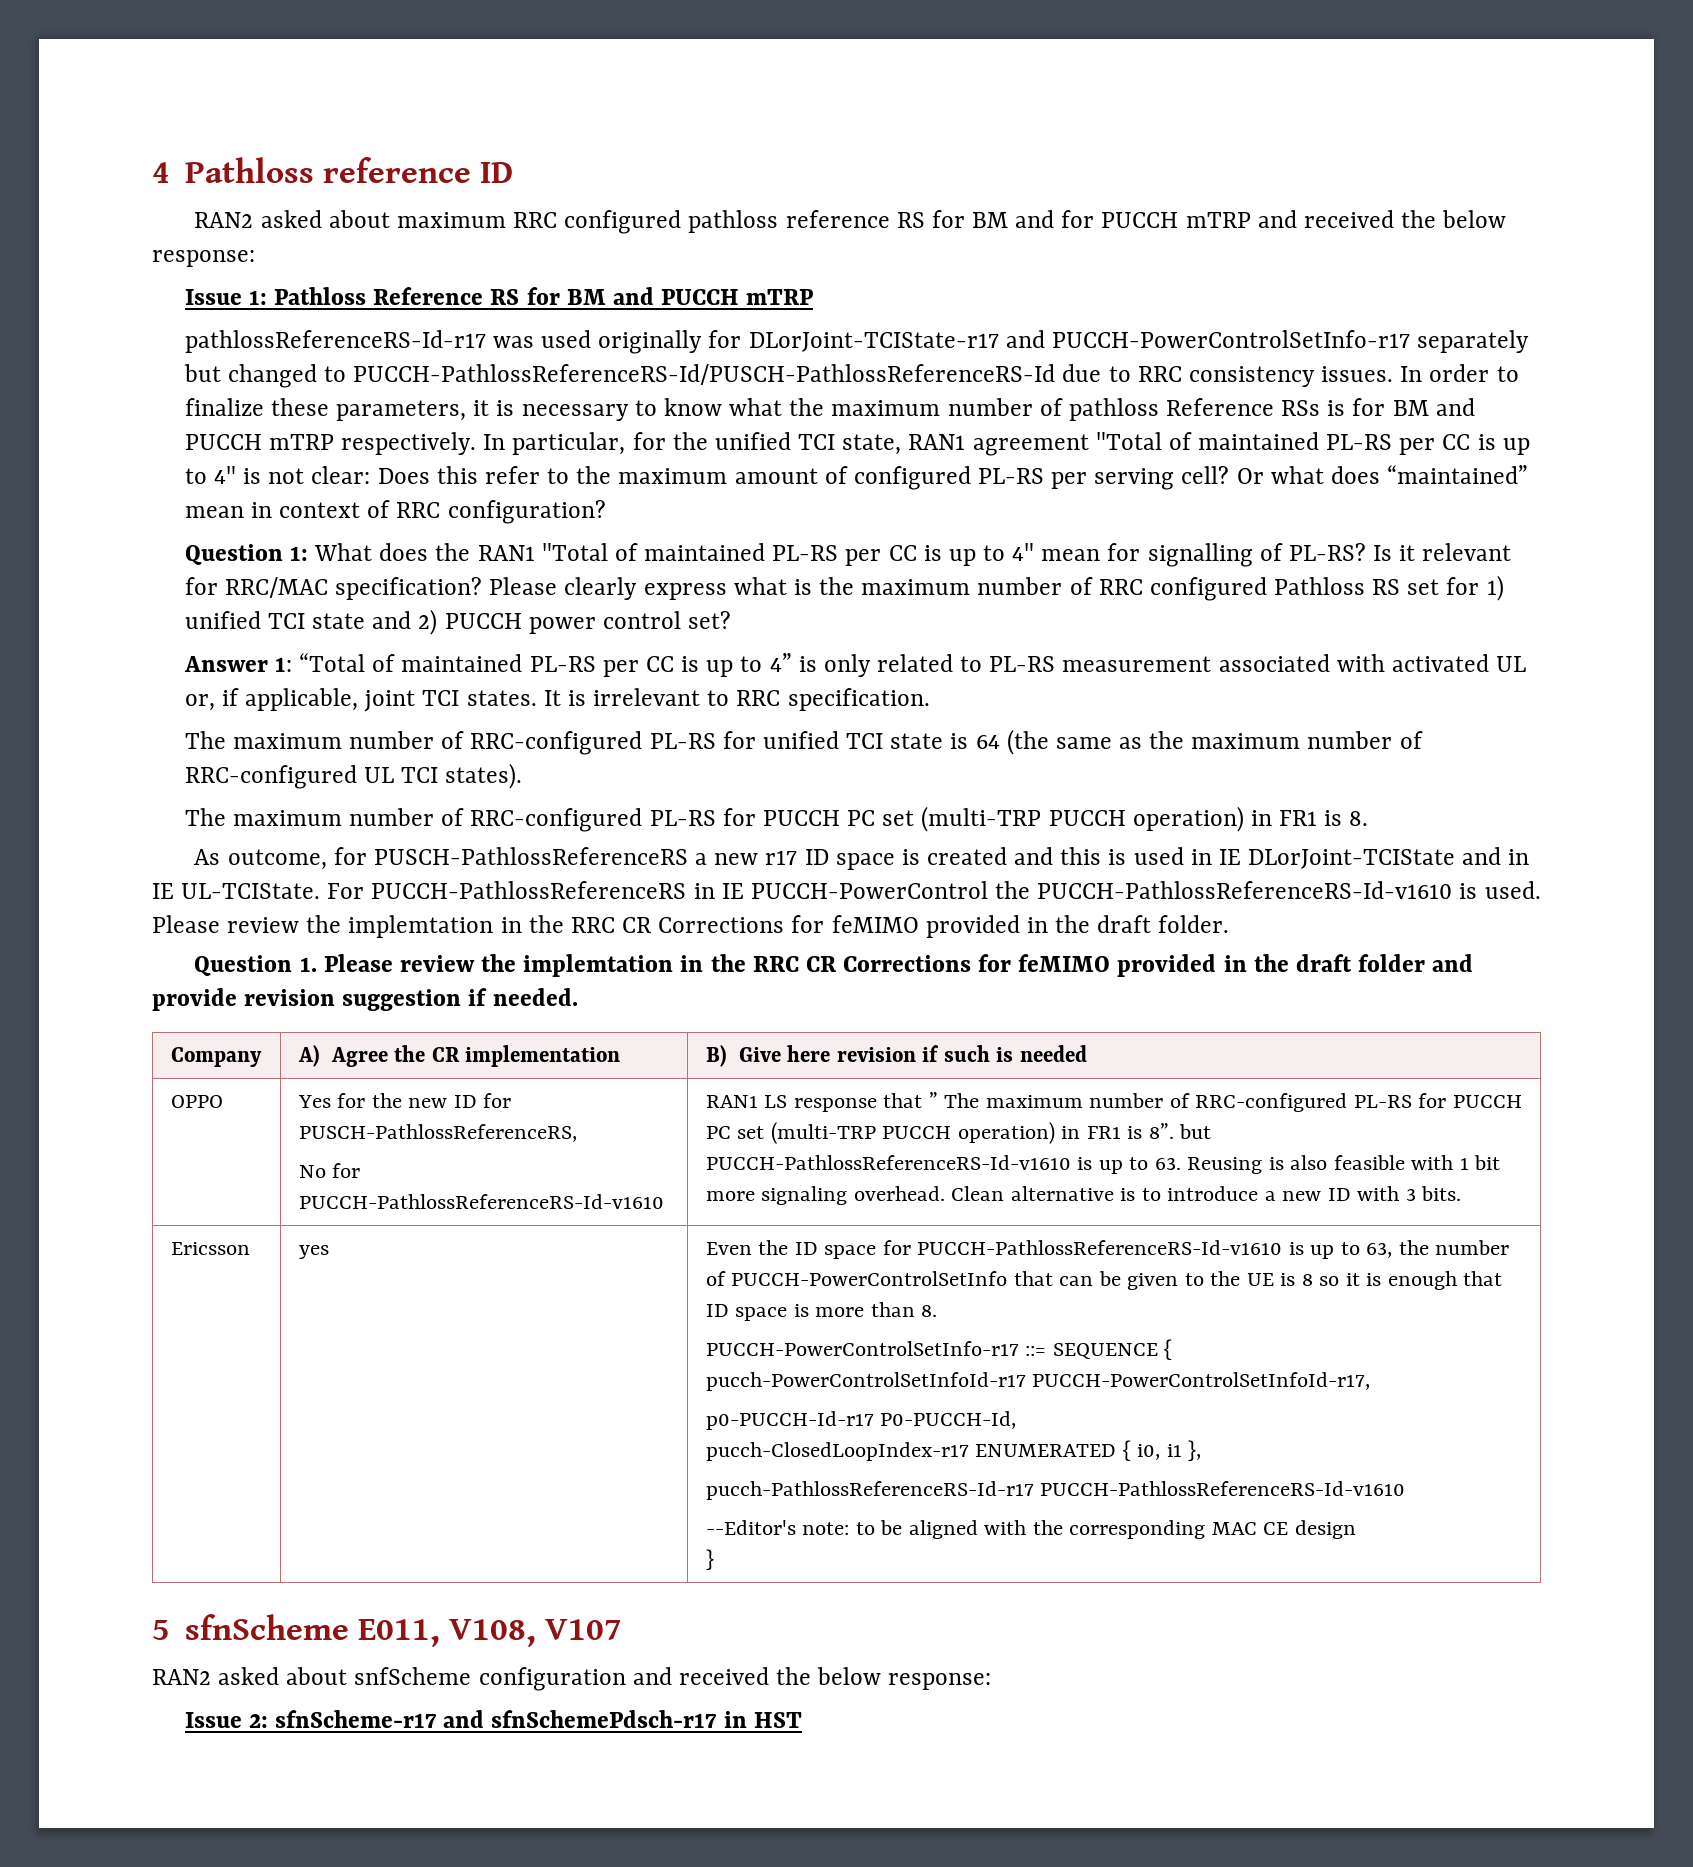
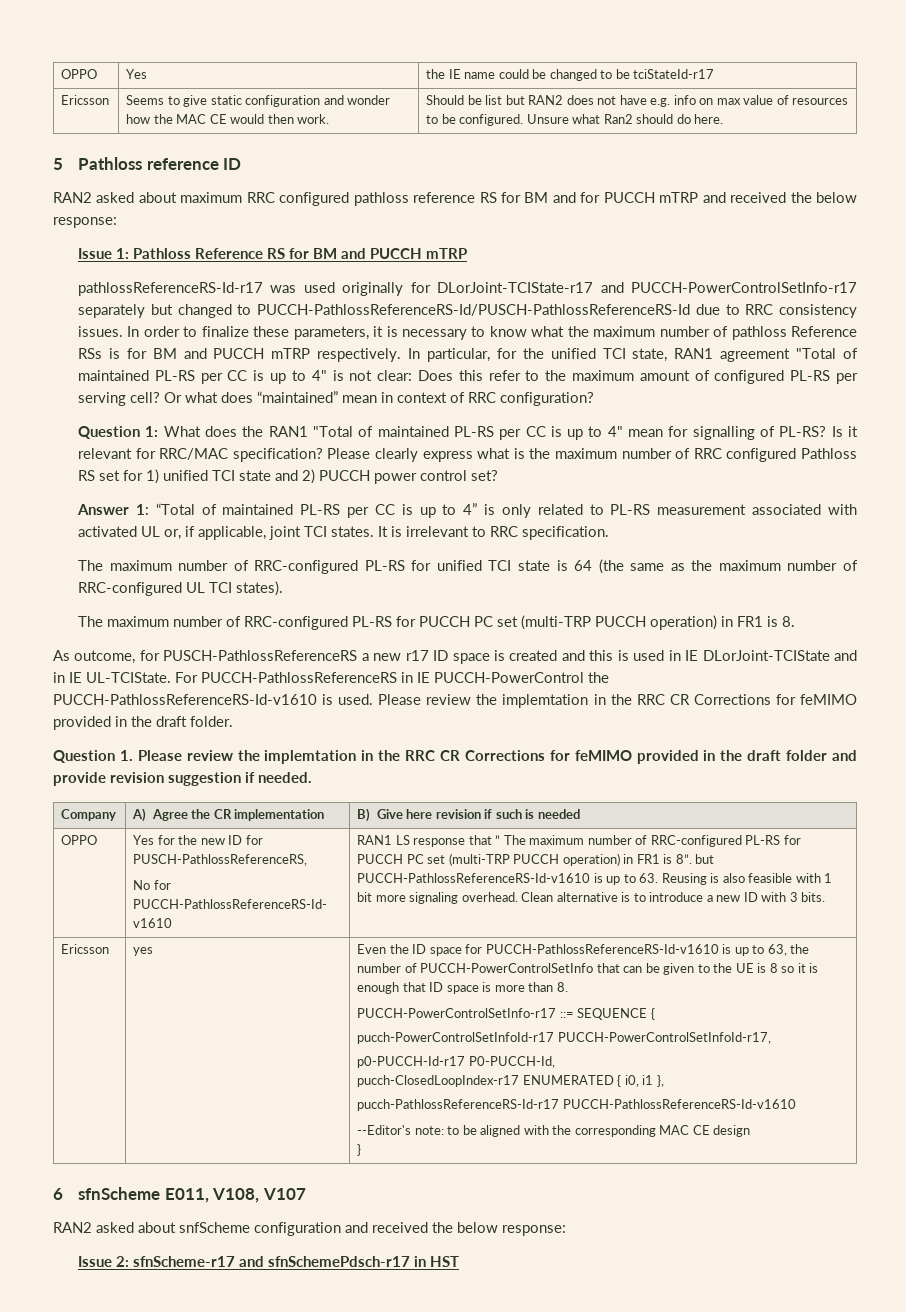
[152,162,170,183] 4 -> [61,69,98,79] [126,69,148,79] [426,69,715,81] [61,95,110,105] [126,95,391,107] [126,114,330,124] [426,95,849,107] [426,114,724,126] [53,158,63,170] OPPO | Yes | the IE name could be changed to be tciStateId-r17 // Ericsson | Seems to give static configuration and wonder how the MAC CE would then work. | Should be list but RAN2 does not have e.g. info on max value of resources to be configured. Unsure what Ran2 should do here. // 5
[152,1620,170,1640] 5 -> [53,1188,63,1200] 6

